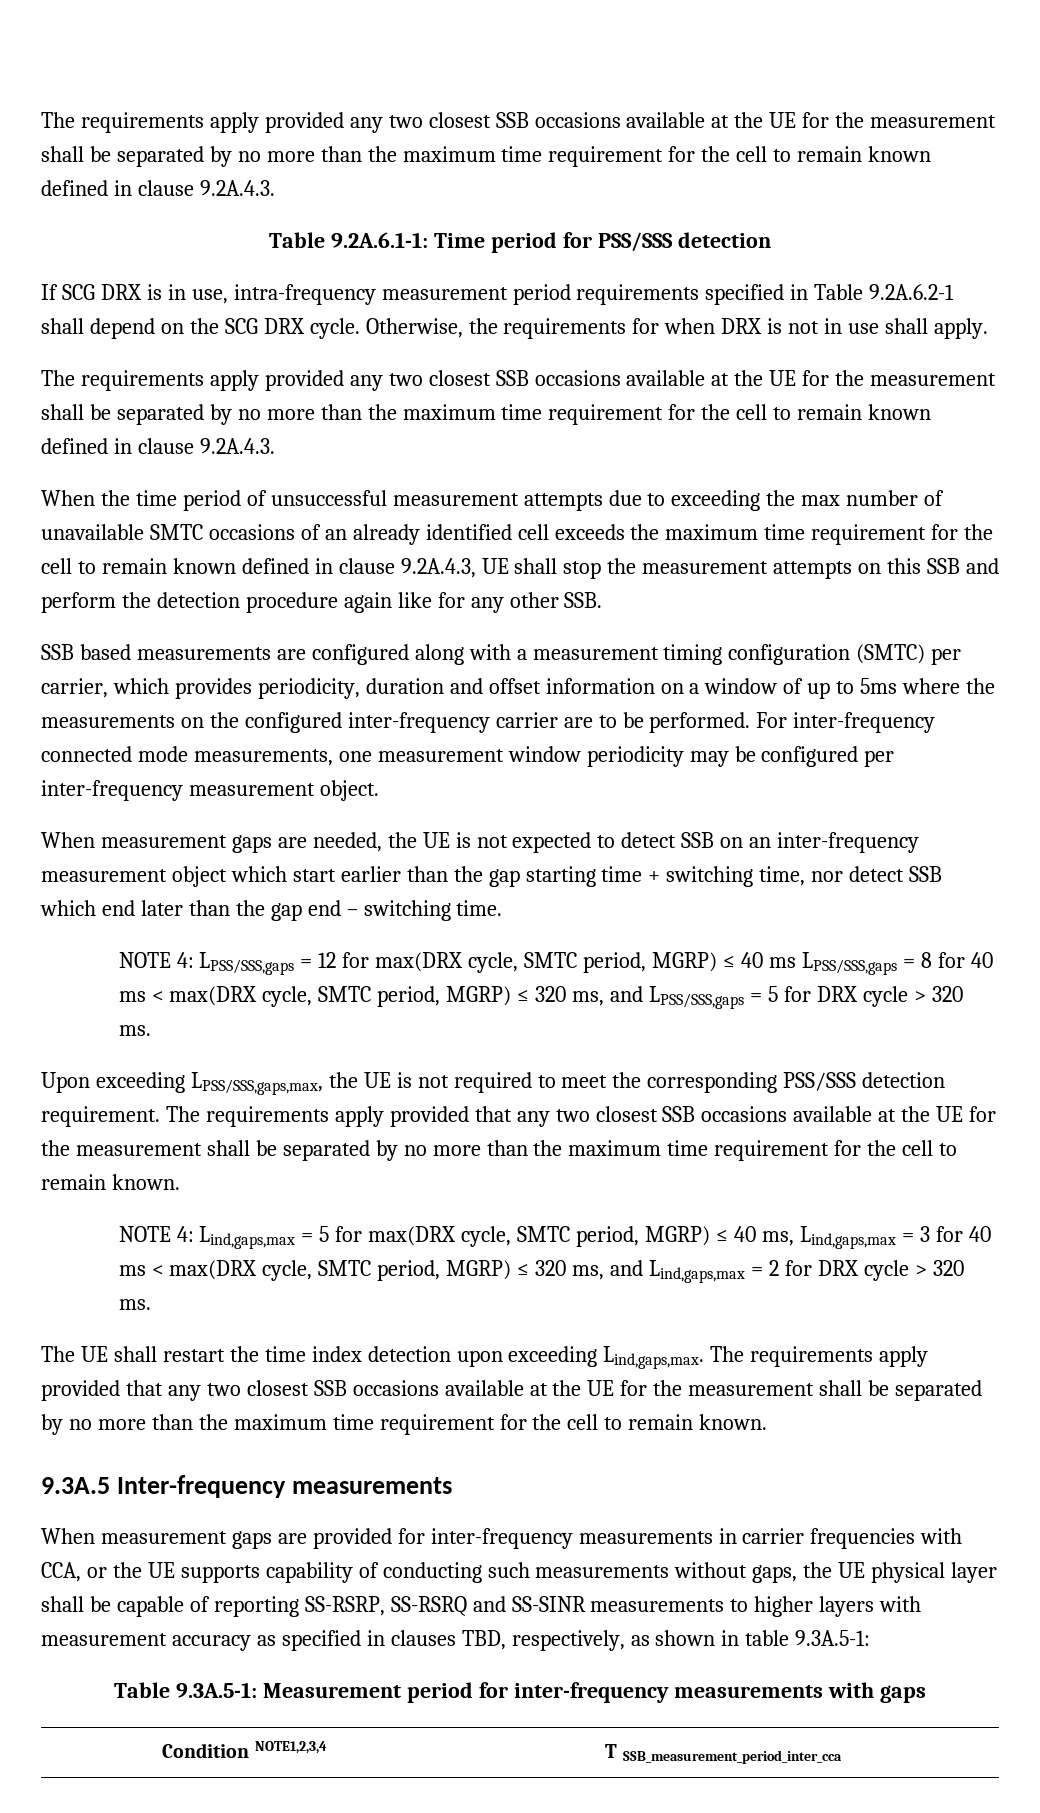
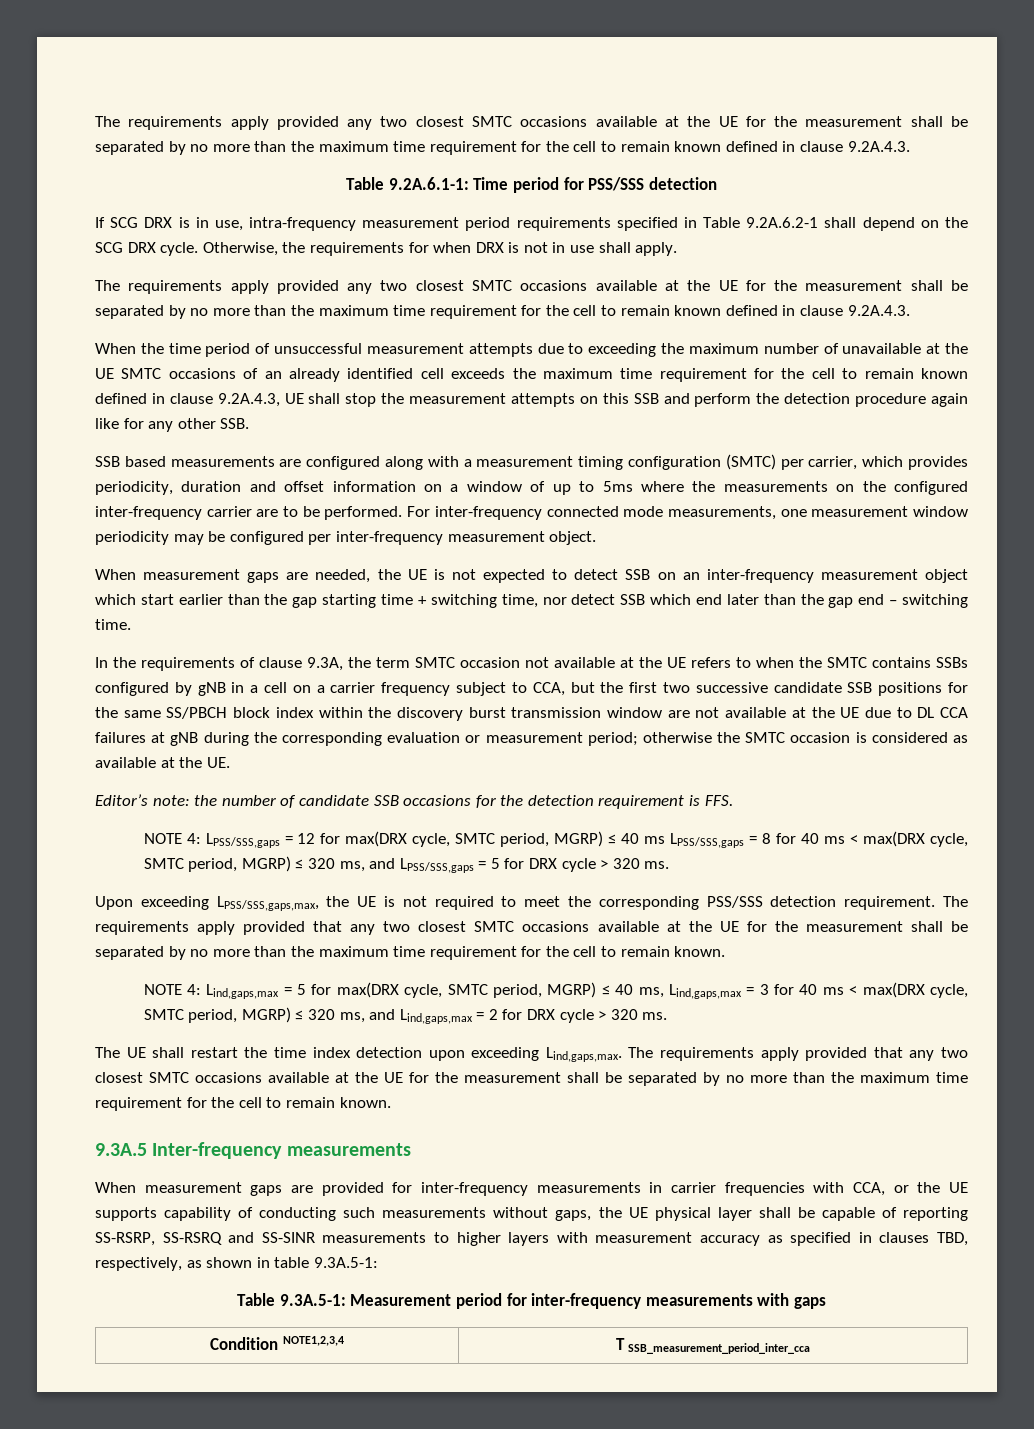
[41,112,529,133] The requirements apply provided any two closest SSB -> [95,116,513,130] The requirements apply provided any two closest SMTC
[495,370,529,386] SSB -> [472,280,513,291] SMTC
[801,495,841,506] max -> [688,343,759,354] maximum
(144, 532) none -> [926,343,969,354] [95,368,114,379] at the UE
(503, 908) none -> [95,657,968,671] [95,682,969,696] [95,707,969,721] [95,732,968,746] [95,757,230,768] [95,794,733,809] // In the requirements of clause 9.3A, the term SMTC occasion not available at the UE refers to when the SMTC contains SSBs configured by gNB in a cell on a carrier frequency subject to CCA, but the first two successive candidate SSB positions for the same SS/PBCH block index within the discovery burst transmission window are not available at the UE due to DL CCA failures at gNB during the corresponding evaluation or measurement period; otherwise the SMTC occasion is considered as available at the UE. // Editor’s note: the number of candidate SSB occasions for the detection requirement is FFS.
[662,1106,696,1122] SSB -> [474,921,515,932] SMTC
[313,1380,347,1396] SSB -> [149,1072,189,1083] SMTC

